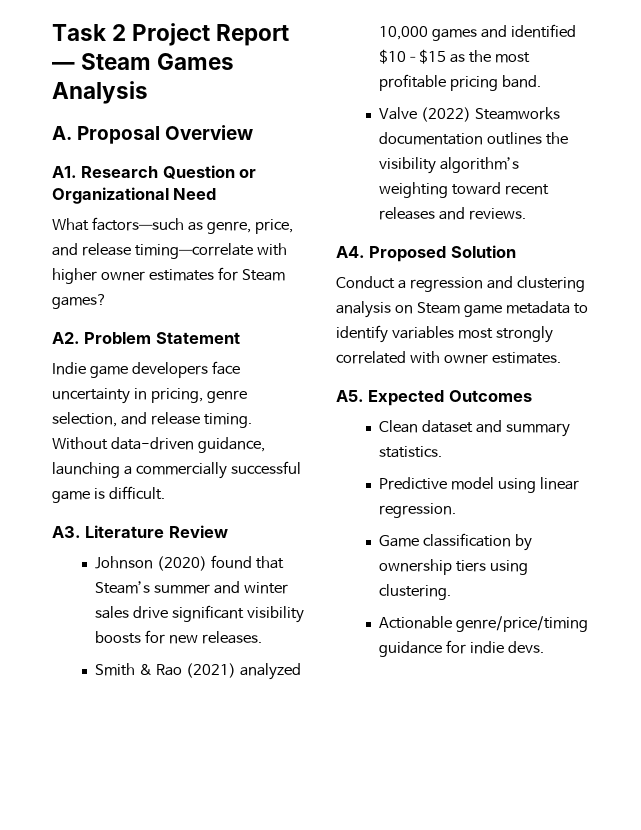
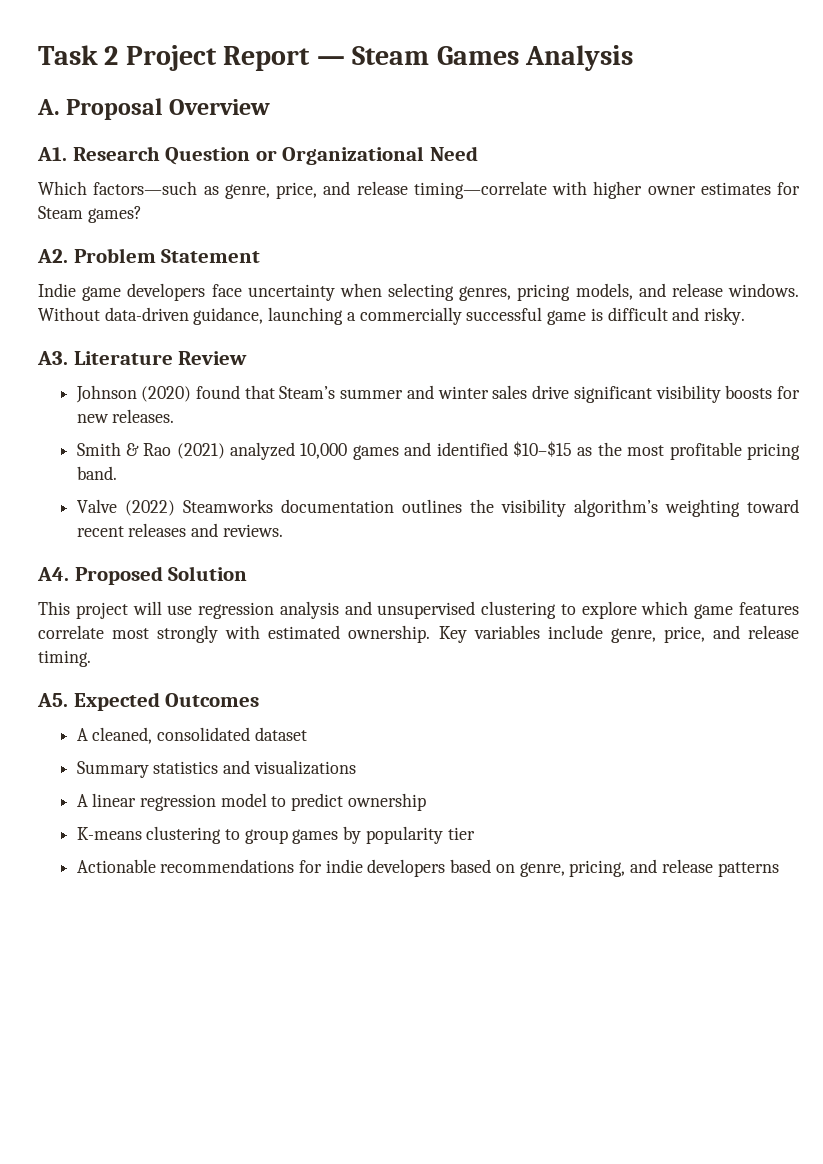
[52,218,89,231] What -> [38,181,87,195] Which
[133,388,247,403] [52,412,252,428] in pricing, genre selection, and release timing. -> [339,283,799,301] when selecting genres, pricing models, and release windows.
[108,486,165,500] difficult. -> [607,307,745,325] difficult and risky.
[336,276,585,292] [336,301,588,318] [336,325,553,343] [336,351,561,364] [336,390,532,406] [378,420,570,437] [378,446,442,458] [378,477,579,493] [378,503,456,518] [378,533,532,551] [378,559,528,575] [378,584,451,600] [378,616,588,632] [378,640,544,657] Conduct a regression and clustering analysis on Steam game metadata to identify variables most strongly correlated with owner estimates. // A5. Expected Outcomes // Clean dataset and summary statistics. // Predictive model using linear regression. // Game classification by ownership tiers using clustering. // Actionable genre/price/timing guidance for indie devs. -> [38,601,799,619] [38,625,800,643] [38,650,91,667] [37,692,260,711] [76,727,307,744] [76,760,356,778] [76,793,426,811] [76,826,475,844] [76,859,779,877] This project will use regression analysis and unsupervised clustering to explore which game features correlate most strongly with estimated ownership. Key variables include genre, price, and release timing. // A5. Expected Outcomes // A cleaned, consolidated dataset // Summary statistics and visualizations // A linear regression model to predict ownership // K-means clustering to group games by popularity tier // Actionable recommendations for indie developers based on genre, pricing, and release patterns

